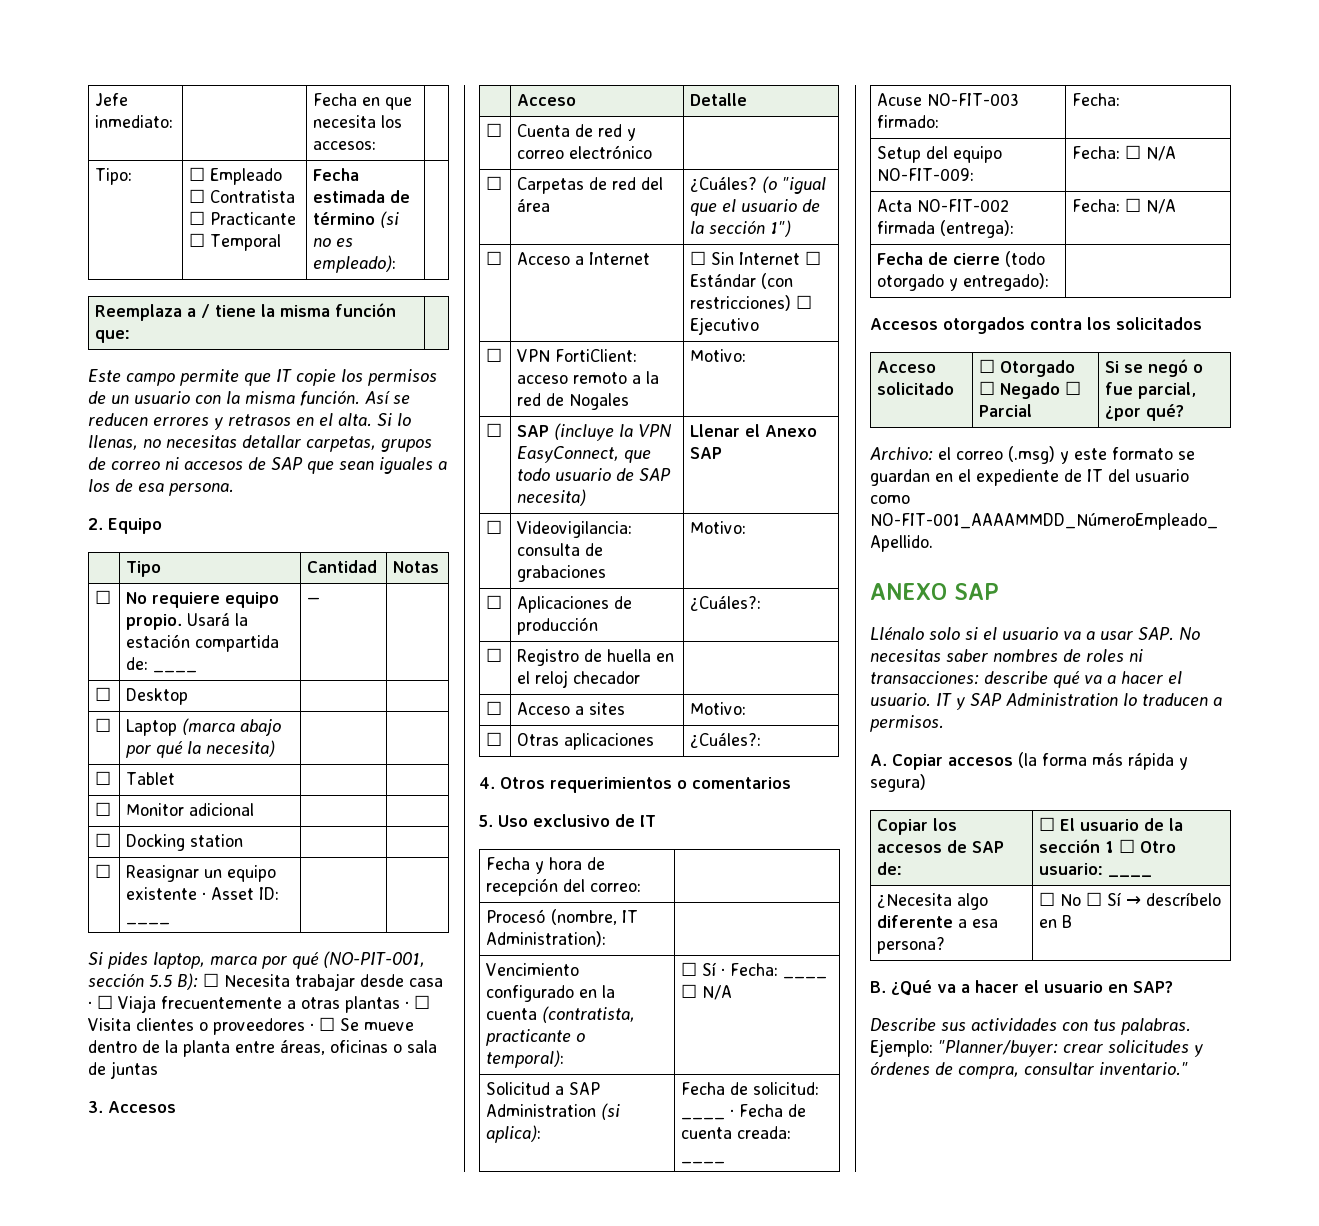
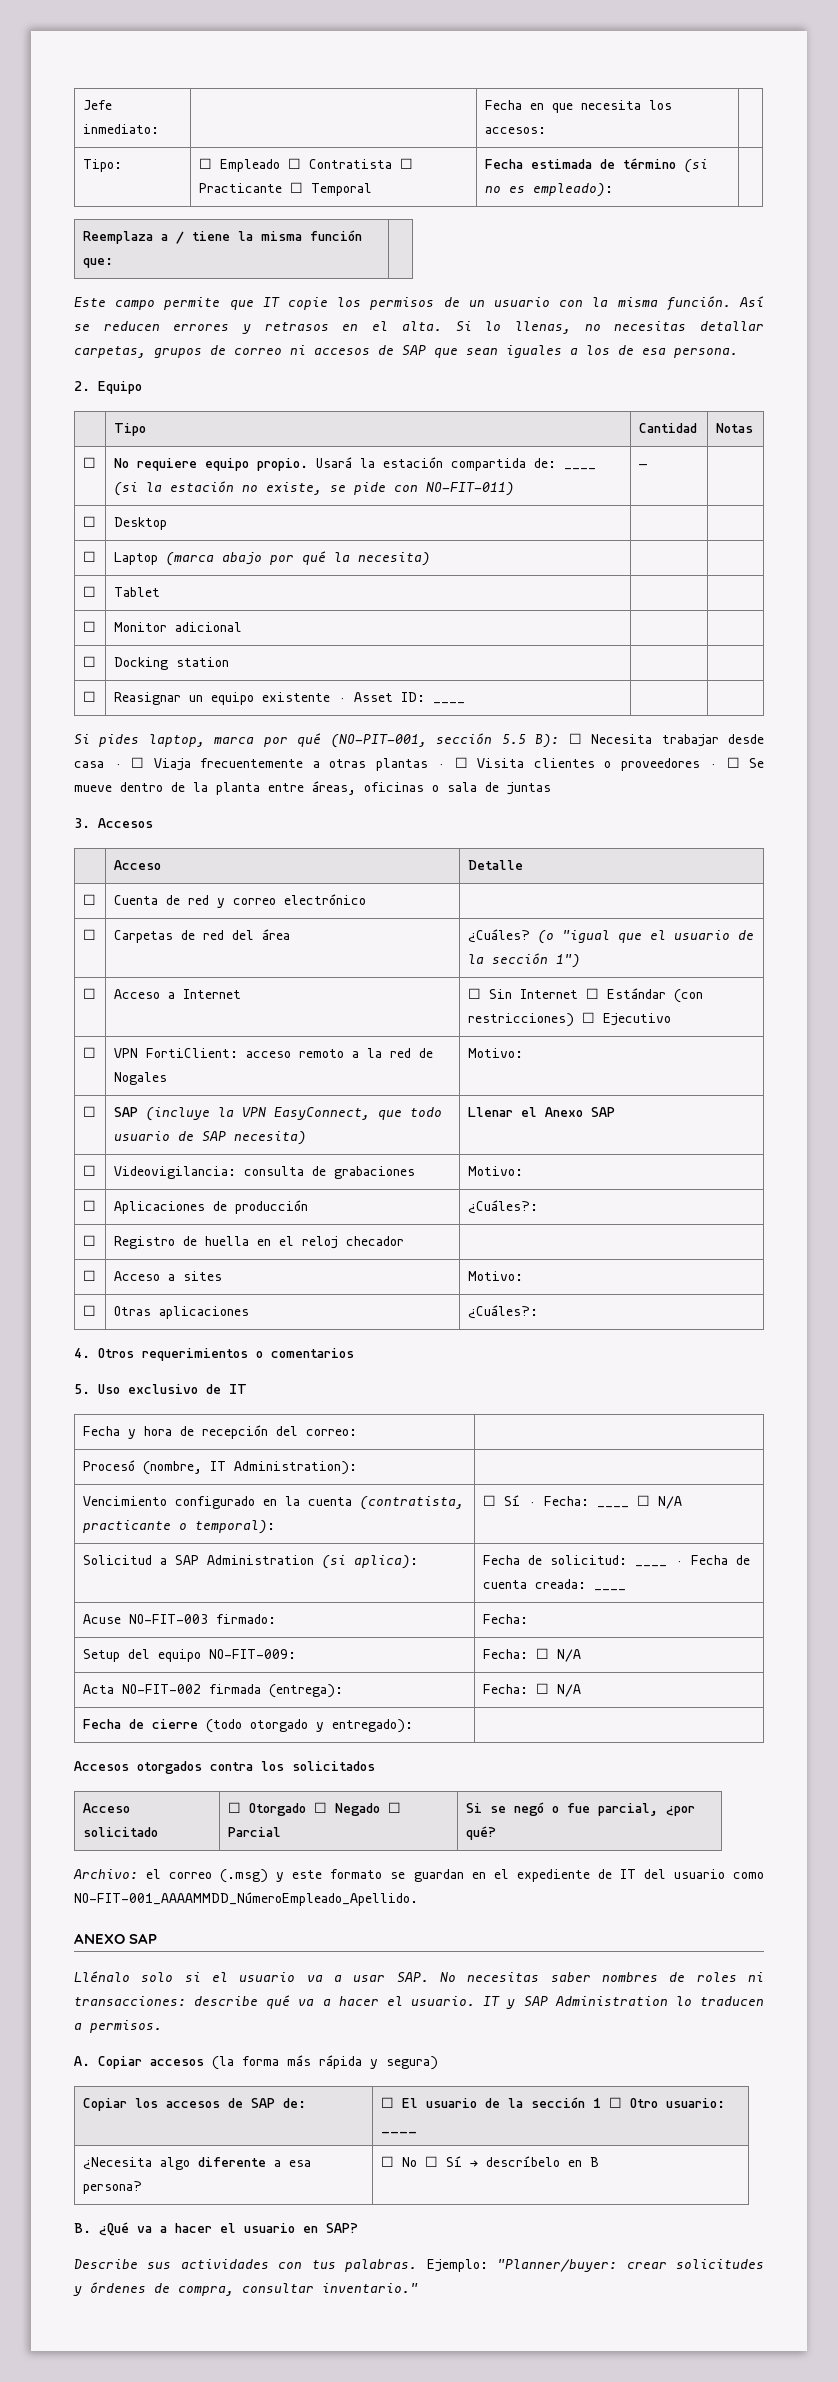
(198, 671) none -> [113,481,514,496] (si la estación no existe, se pide con NO-FIT-011)

